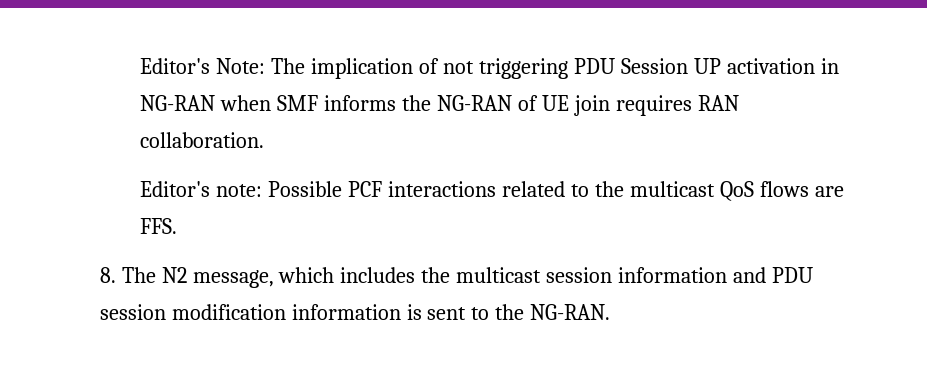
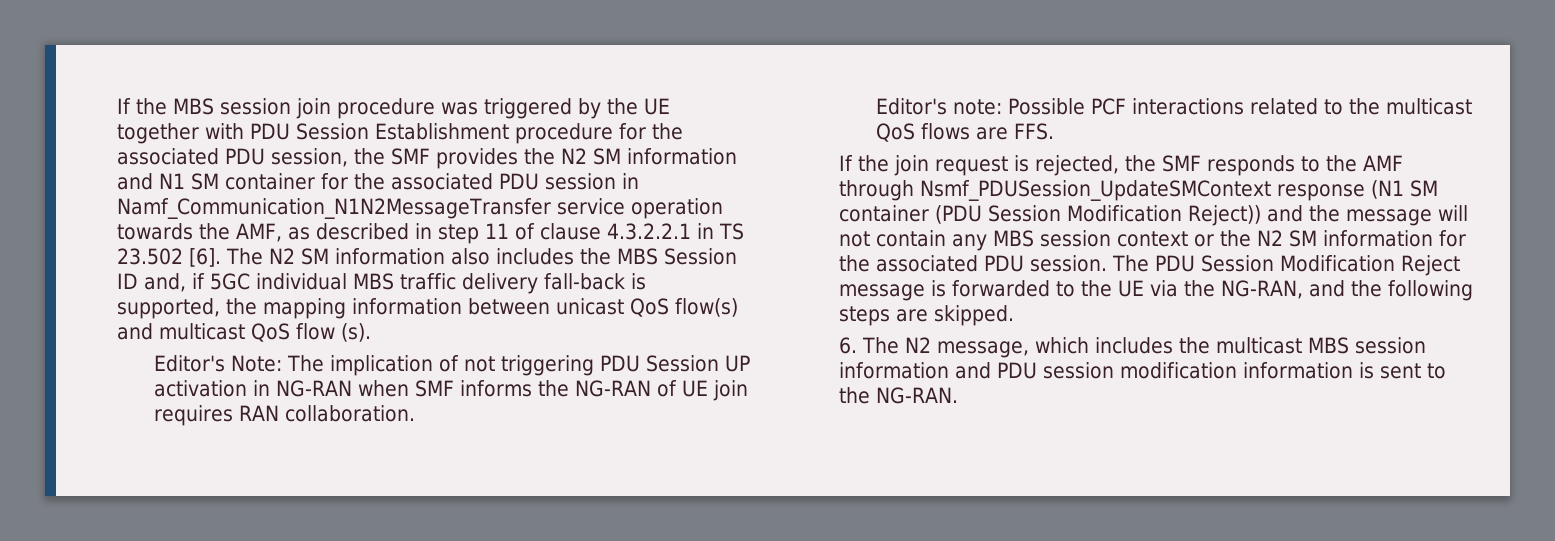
(140, 66) none -> [116,98,670,119] [116,123,683,144] [116,148,737,169] [116,173,639,190] [116,198,723,219] [116,223,744,244] [116,248,737,267] [116,273,646,294] [116,298,738,319] [116,323,371,342] If the MBS session join procedure was triggered by the UE together with PDU Session Establishment procedure for the associated PDU session, the SMF provides the N2 SM information and N1 SM container for the associated PDU session in Namf_Communication_N1N2MessageTransfer service operation towards the AMF, as described in step 11 of clause 4.3.2.2.1 in TS 23.502 [6]. The N2 SM information also includes the MBS Session ID and, if 5GC individual MBS traffic delivery fall-back is supported, the mapping information between unicast QoS flow(s) and multicast QoS flow (s). //
[99,267,116,283] 8. -> [838,155,1403,176] [838,180,1438,201] [838,205,1468,226] [838,230,1466,251] [838,255,1460,276] [838,280,1473,301] [838,305,1014,326] [838,337,857,354] If the join request is rejected, the SMF responds to the AMF through Nsmf_PDUSession_UpdateSMContext response (N1 SM container (PDU Session Modification Reject)) and the message will not contain any MBS session context or the N2 SM information for the associated PDU session. The PDU Session Modification Reject message is forwarded to the UE via the NG-RAN, and the following steps are skipped. // 6.
(542, 275) none -> [1307,337,1349,354] MBS

